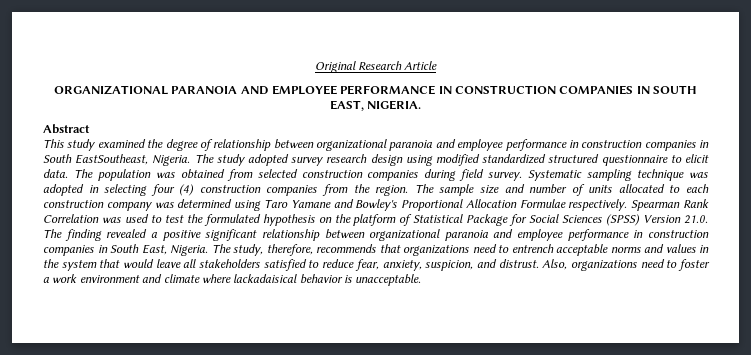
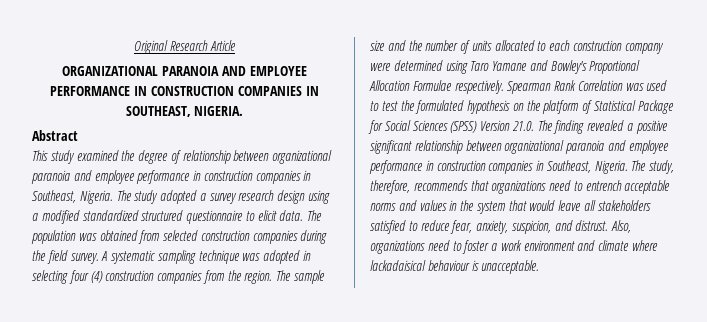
[653,85,698,94] [329,100,364,111] SOUTH EAST, -> [125,106,191,117] SOUTHEAST,
[43,154,149,165] South EastSoutheast, -> [32,190,76,203] Southeast,
(289, 160) none -> [199,193,206,201] a
(433, 160) none -> [32,213,38,221] a
(457, 175) none -> [32,250,46,261] the
[528,170,583,181] Systematic -> [101,250,156,264] A systematic
(525, 188) none -> [408,40,423,51] the
[154,202,174,208] was -> [370,63,391,71] were
[110,244,167,255] South East, -> [546,160,591,173] Southeast,
[299,274,343,284] behavior -> [427,260,470,271] behaviour

